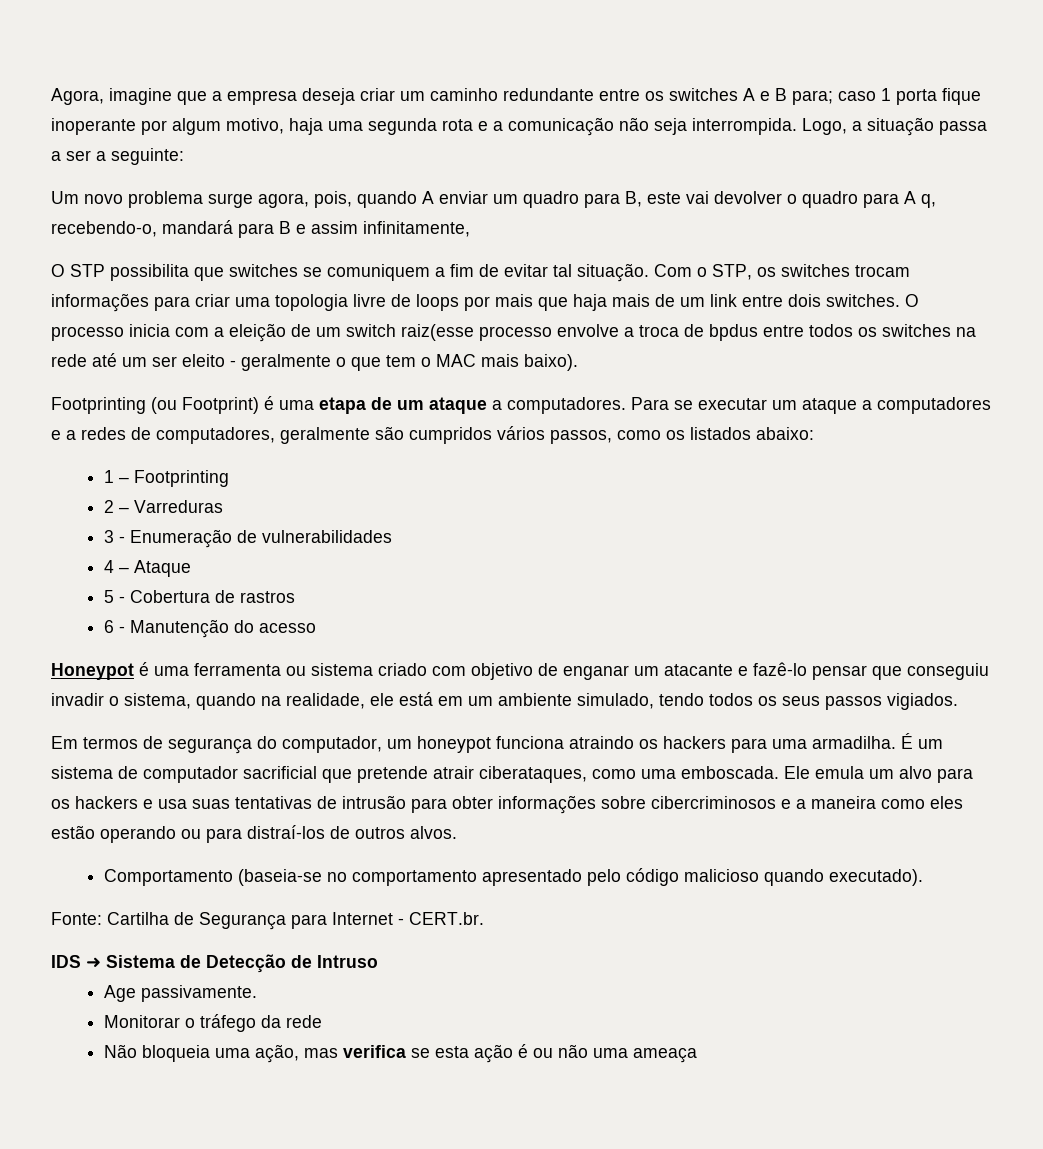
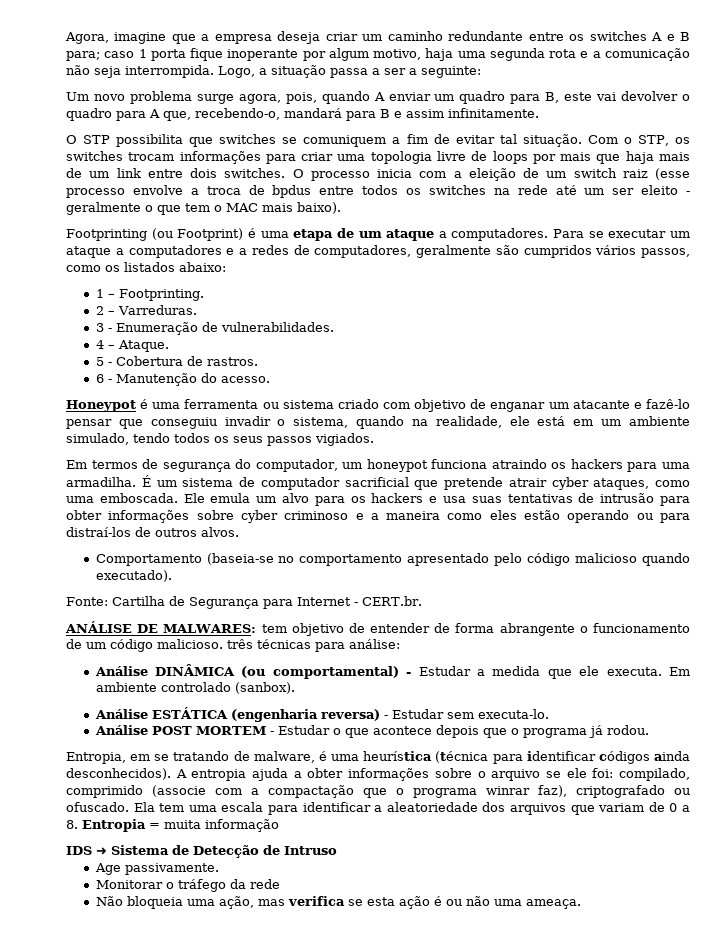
[921,194,936,208] q, -> [163,111,191,121] que,
[363,221,470,237] infinitamente, -> [448,108,539,118] infinitamente.
[401,324,474,341] raiz(esse -> [622,168,690,180] raiz (esse
[134,470,230,487] Footprinting -> [118,289,204,301] Footprinting.
[134,500,224,513] Varreduras -> [117,305,197,315] Varreduras.
[262,530,393,543] vulnerabilidades -> [220,322,334,332] vulnerabilidades.
[134,560,192,577] Ataque -> [117,340,169,352] Ataque.
[240,591,296,603] rastros -> [206,357,258,366] rastros.
[259,623,317,633] acesso -> [220,376,270,383] acesso.
[479,766,587,783] ciberataques, -> [551,477,650,490] cyber ataques,
[651,796,776,809] cibercriminosos -> [240,510,349,523] cyber criminoso
(484, 918) none -> [65,621,690,636] [66,639,400,652] [94,664,691,679] [95,682,295,694] [94,707,549,722] [94,725,649,738] [66,751,690,764] [66,768,690,781] [66,785,690,798] [66,802,691,815] [66,819,279,832] // ANÁLISE DE MALWARES: tem objetivo de entender de forma abrangente o funcionamento de um código malicioso. três técnicas para análise: // Análise DINÂMICA (ou comportamental) - Estudar a medida que ele executa. Em ambiente controlado (sanbox). // Análise ESTÁTICA (engenharia reversa) - Estudar sem executa-lo. // Análise POST MORTEM - Estudar o que acontece depois que o programa já rodou. // Entropia, em se tratando de malware, é uma heurística (técnica para identificar códigos ainda desconhecidos). A entropia ajuda a obter informações sobre o arquivo se ele foi: compilado, comprimido (associe com a compactação que o programa winrar faz), criptografado ou ofuscado. Ela tem uma escala para identificar a aleatoriedade dos arquivos que variam de 0 a 8. Entropia = muita informação
[633,1048,698,1063] ameaça -> [525,899,581,909] ameaça.

